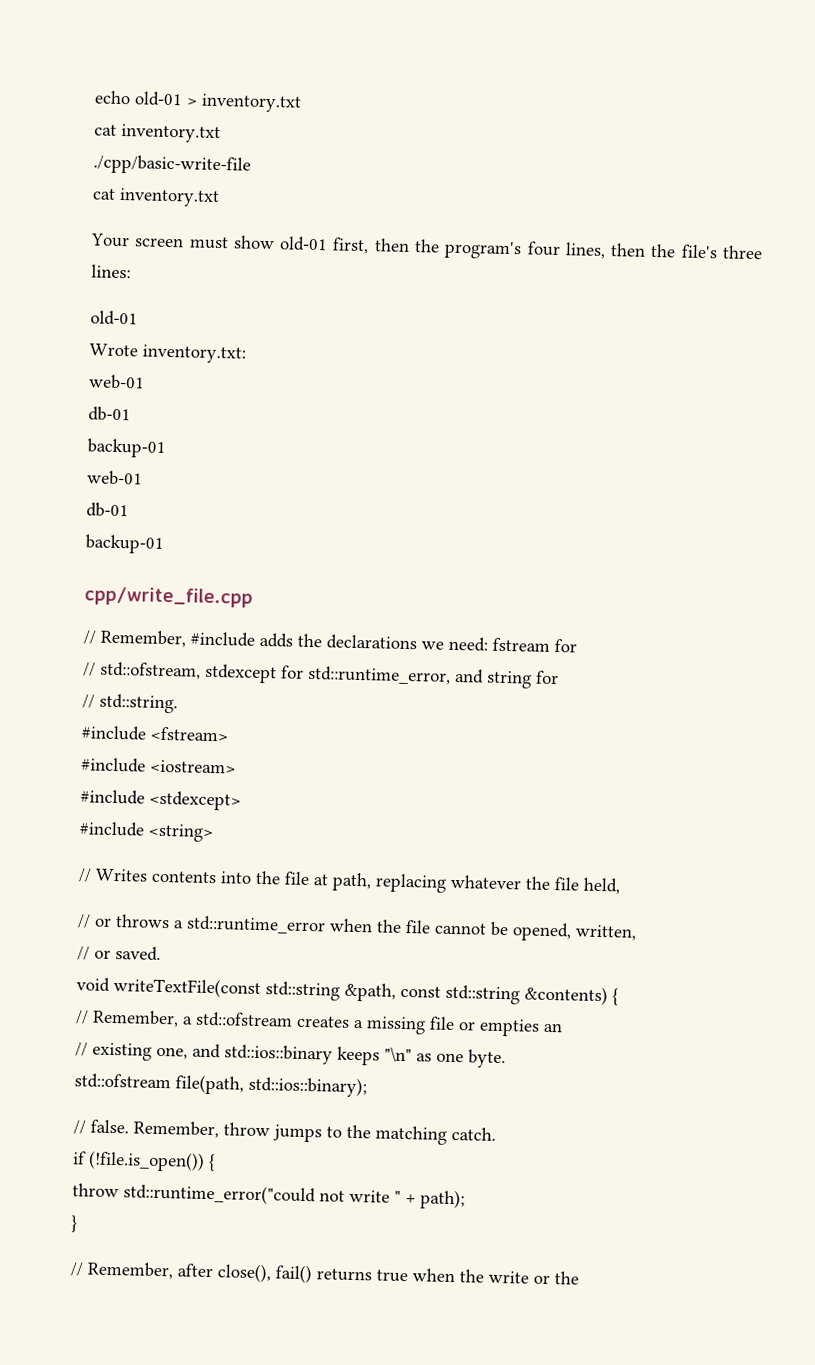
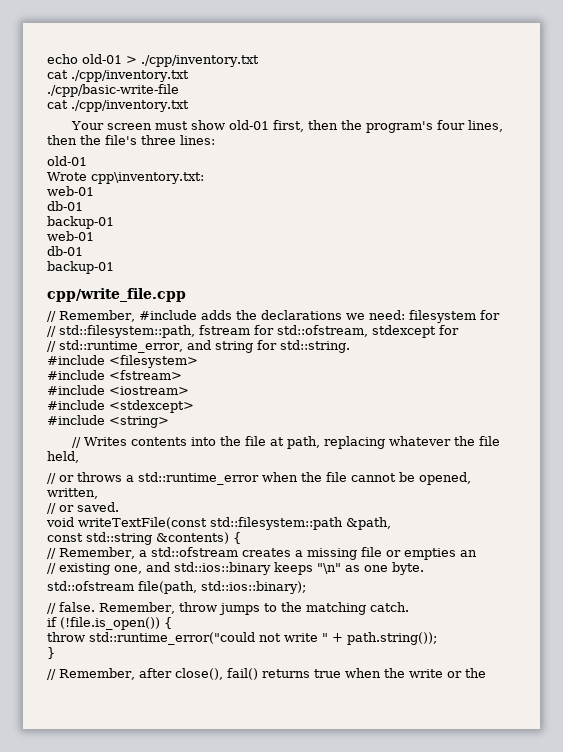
[201,93,302,113] [94,123,221,144] inventory.txt // cat inventory.txt -> [141,55,259,67] [47,70,189,82] ./cpp/inventory.txt // cat ./cpp/inventory.txt
[119,187,220,208] inventory.txt -> [71,100,189,112] ./cpp/inventory.txt
[142,344,246,364] inventory.txt: -> [91,172,204,184] cpp\inventory.txt:
[492,637,577,653] [83,662,96,677] fstream for // // -> [408,310,500,323] [47,325,274,338] filesystem for // // std::filesystem::path, fstream for
(304, 672) none -> [47,341,56,352] // //
[82,693,178,714] // // std::string. -> [279,340,350,353] [47,355,198,368] std::string. // #include <filesystem>
[265,981,340,1001] std::string -> [210,517,343,530] std::filesystem::path
(396, 992) none -> (391, 523) //
[420,1189,465,1210] path); -> [347,632,437,645] path.string());

